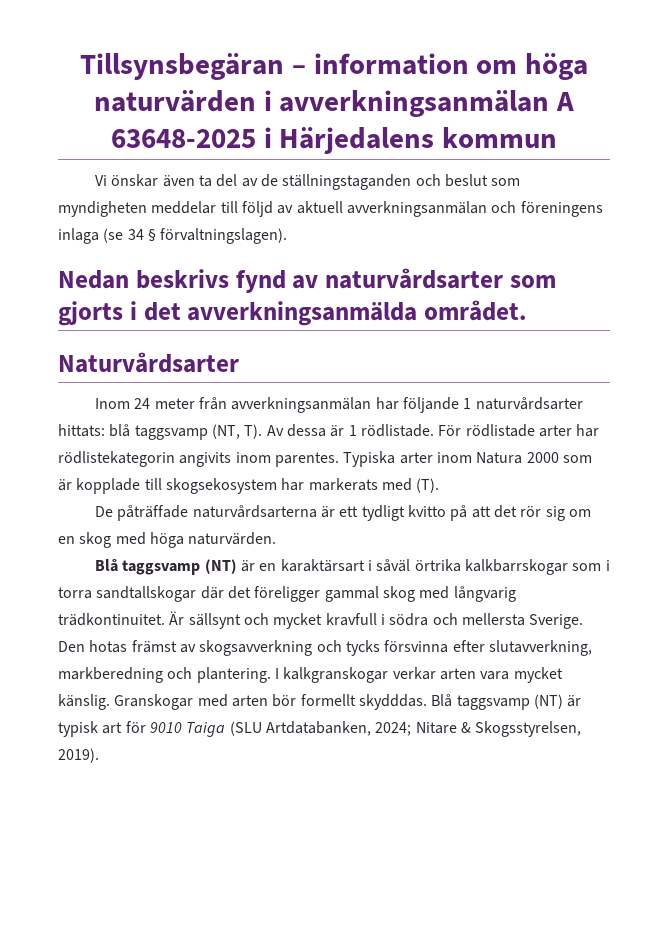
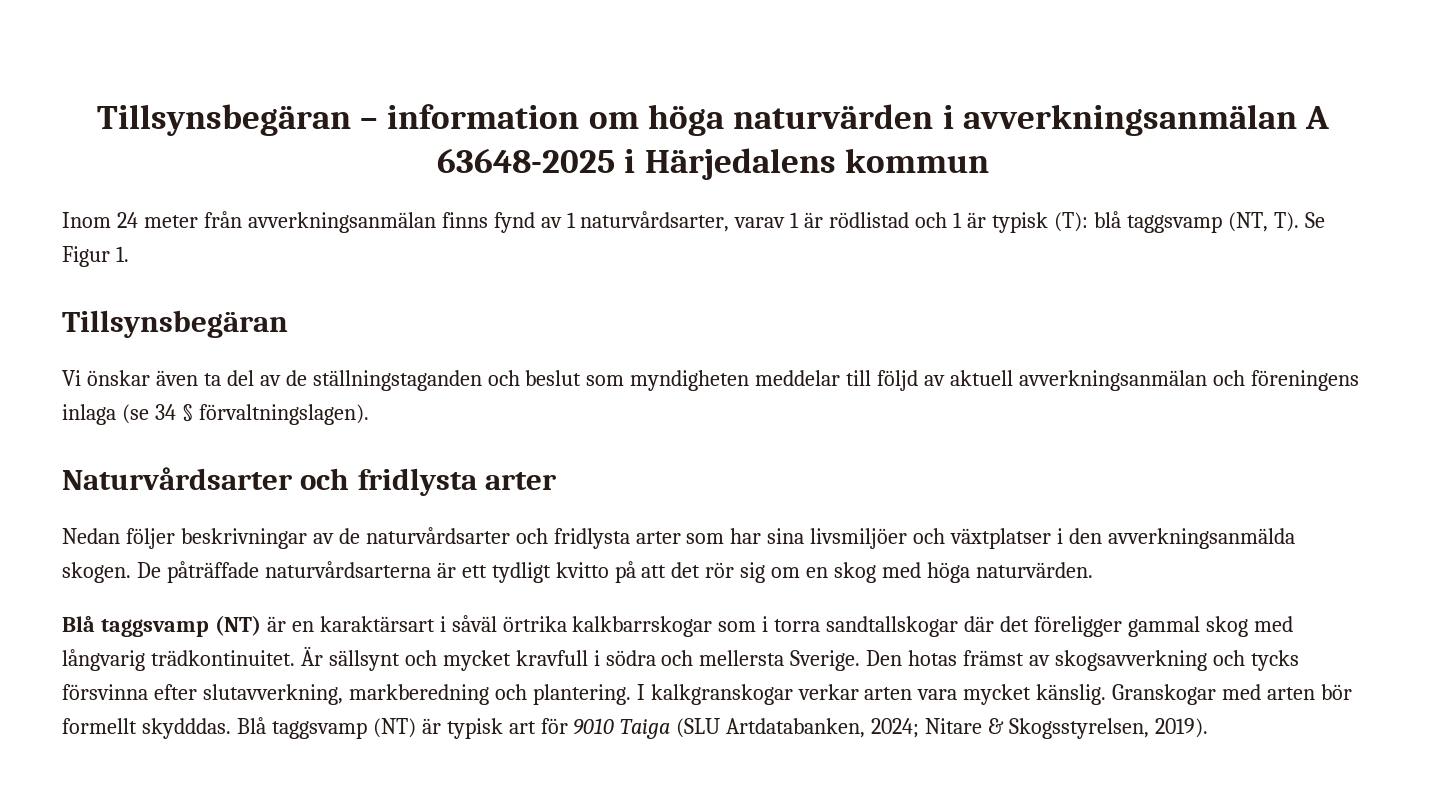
(558, 137) none -> [62,211,1325,233] [62,246,129,267] [62,310,288,338] // Inom 24 meter från avverkningsanmälan finns fynd av 1 naturvårdsarter, varav 1 är rödlistad och 1 är typisk (T): blå taggsvamp (NT, T). Se Figur 1. // Tillsynsbegäran
[58,268,556,293] [58,300,527,326] [58,352,239,373] [95,397,583,413] [58,424,600,440] [58,451,592,467] [58,478,440,494] Nedan beskrivs fynd av naturvårdsarter som gjorts i det avverkningsanmälda området. // Naturvårdsarter // Inom 24 meter från avverkningsanmälan har följande 1 naturvårdsarter hittats: blå taggsvamp (NT, T). Av dessa är 1 rödlistade. För rödlistade arter har rödlistekategorin angivits inom parentes. Typiska arter inom Natura 2000 som är kopplade till skogsekosystem har markerats med (T). // -> [62,467,558,496] [62,527,1295,549] [62,562,131,583] Naturvårdsarter och fridlysta arter // Nedan följer beskrivningar av de naturvårdsarter och fridlysta arter som har sina livsmiljöer och växtplatser i den avverkningsanmälda skogen.

